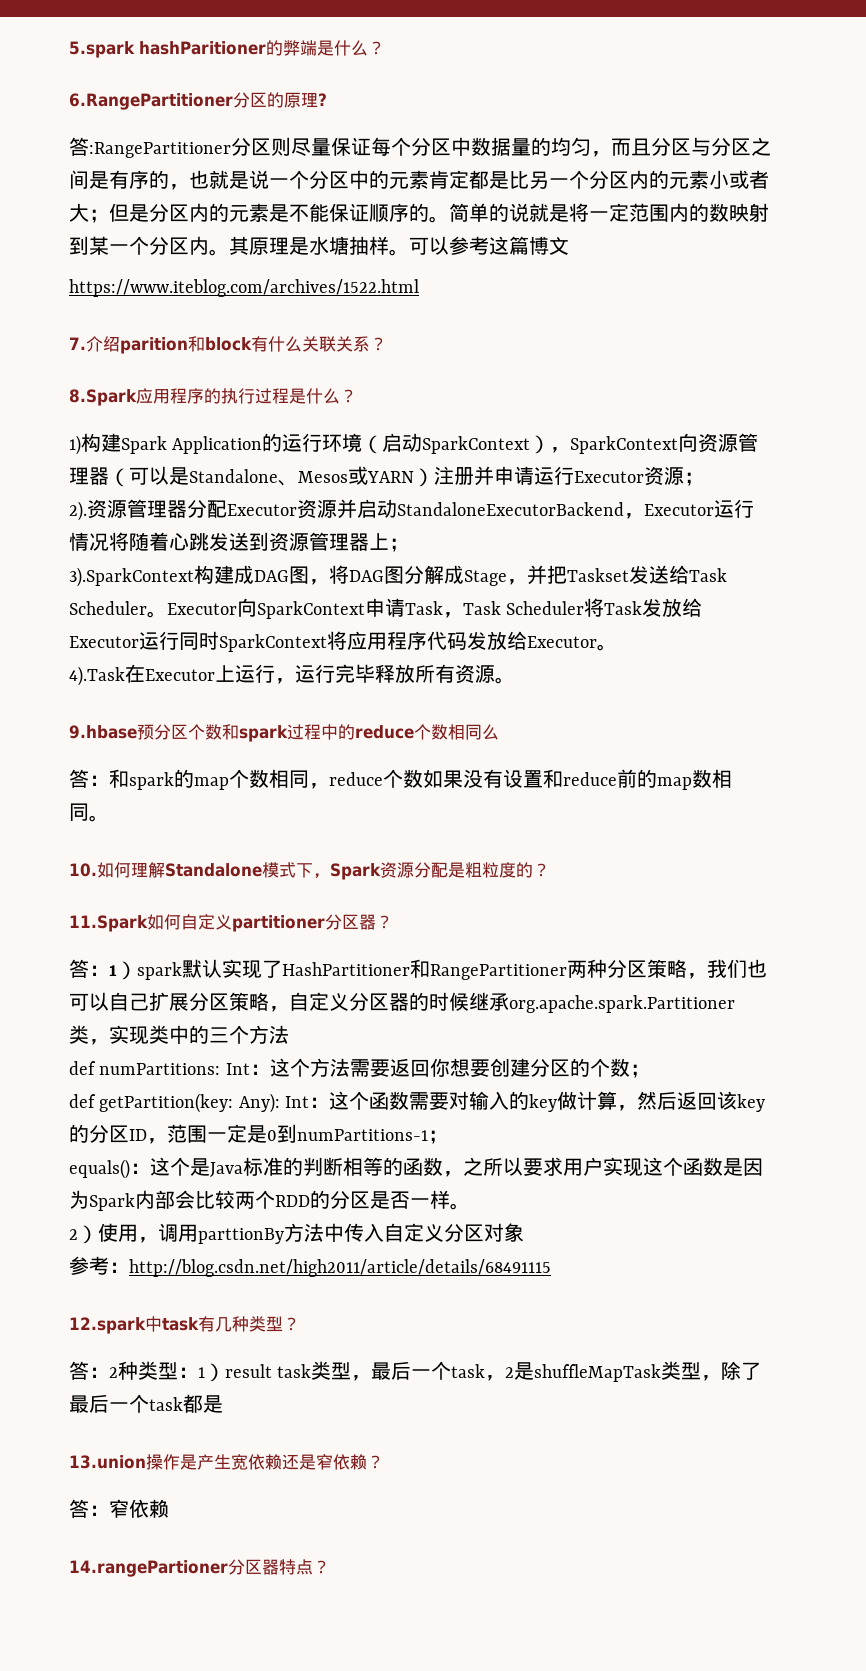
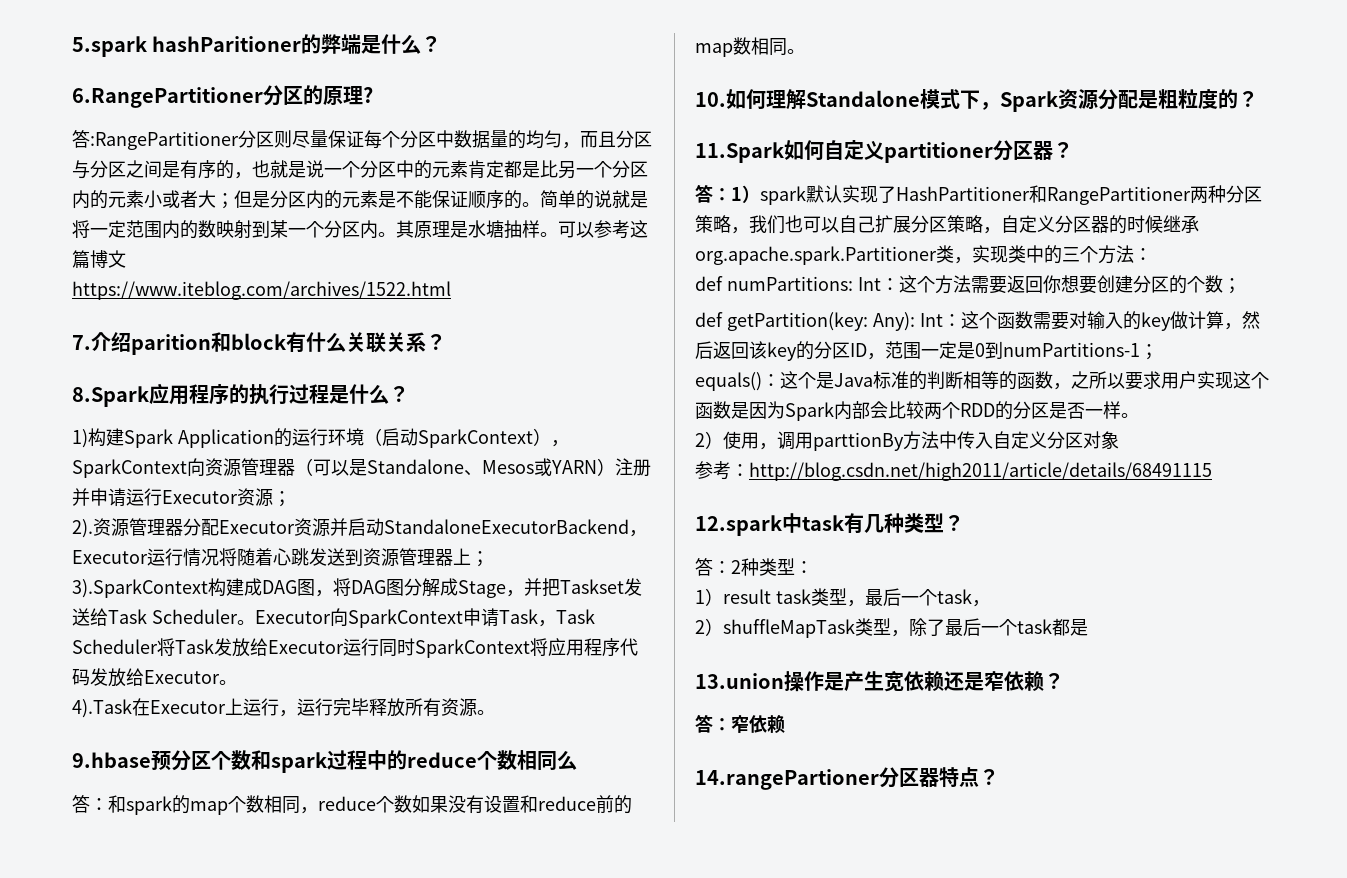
(289, 1034) none -> [1134,248,1152,261] ：
(198, 1372) none -> (813, 567) //
[505,1362,535,1380] 2是 -> [695,618,723,636] // 2）

